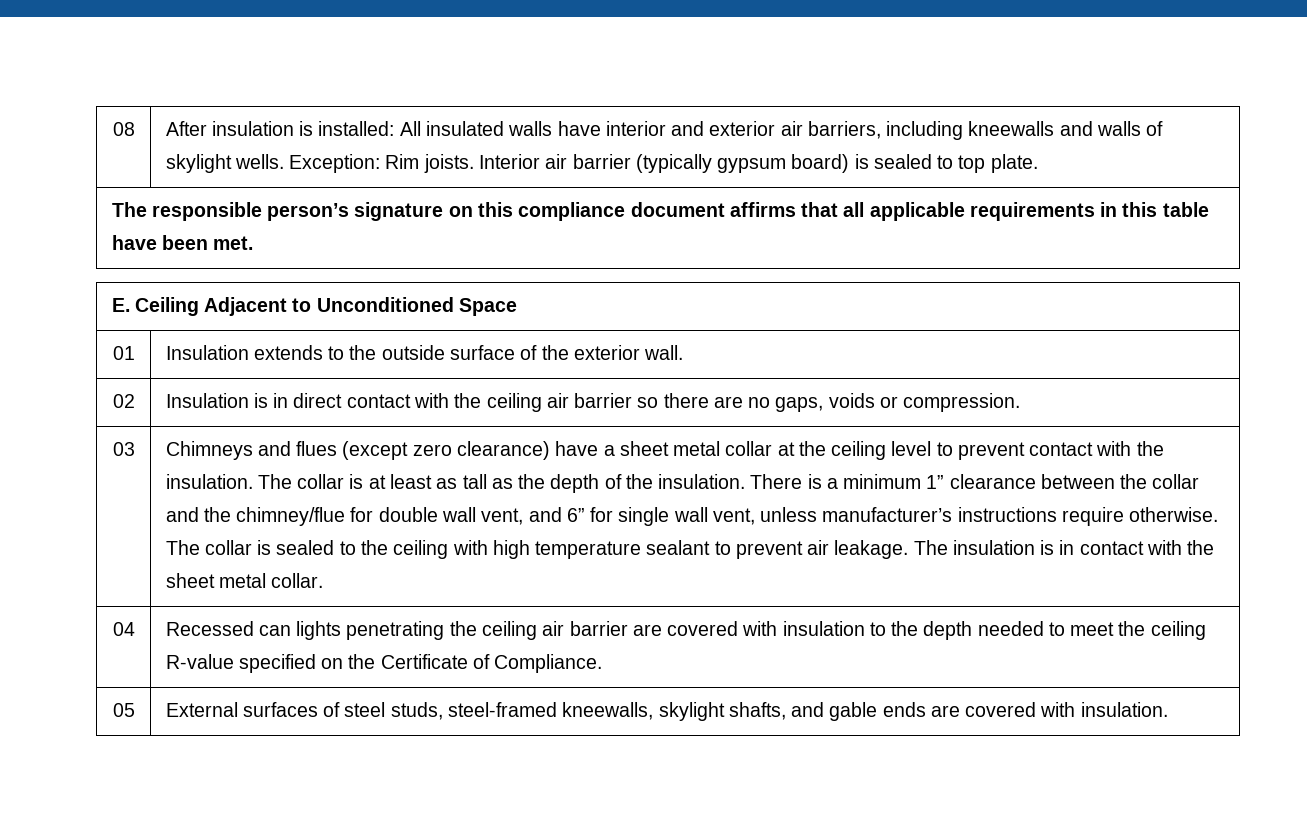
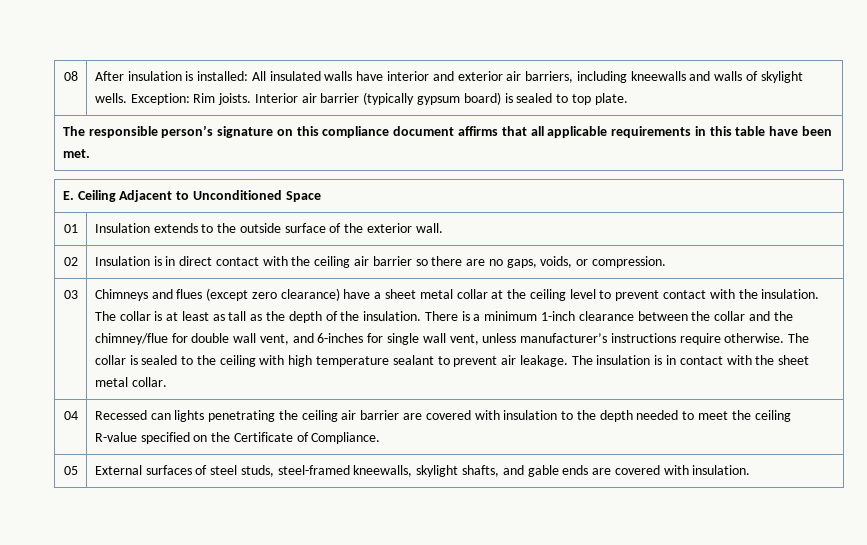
[828,393,875,408] voids -> [540,256,573,268] voids,
[926,475,945,489] 1” -> [540,311,575,321] 1-inch
[566,508,585,522] 6” -> [317,333,364,343] 6-inches

